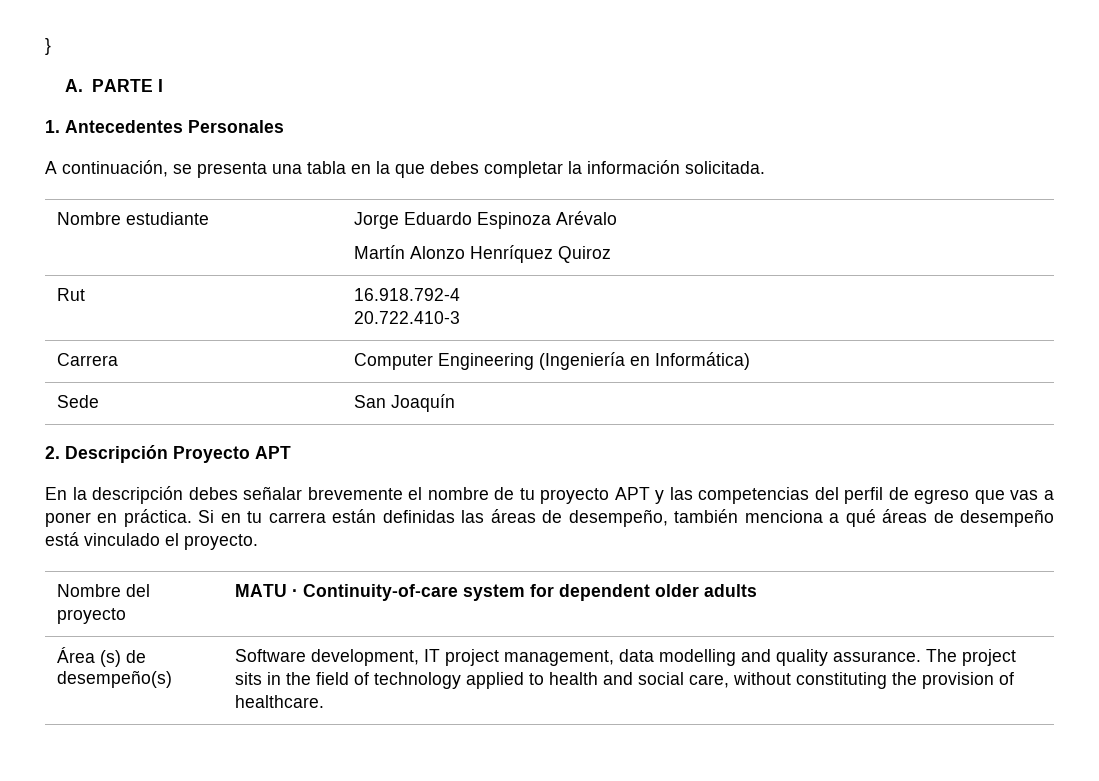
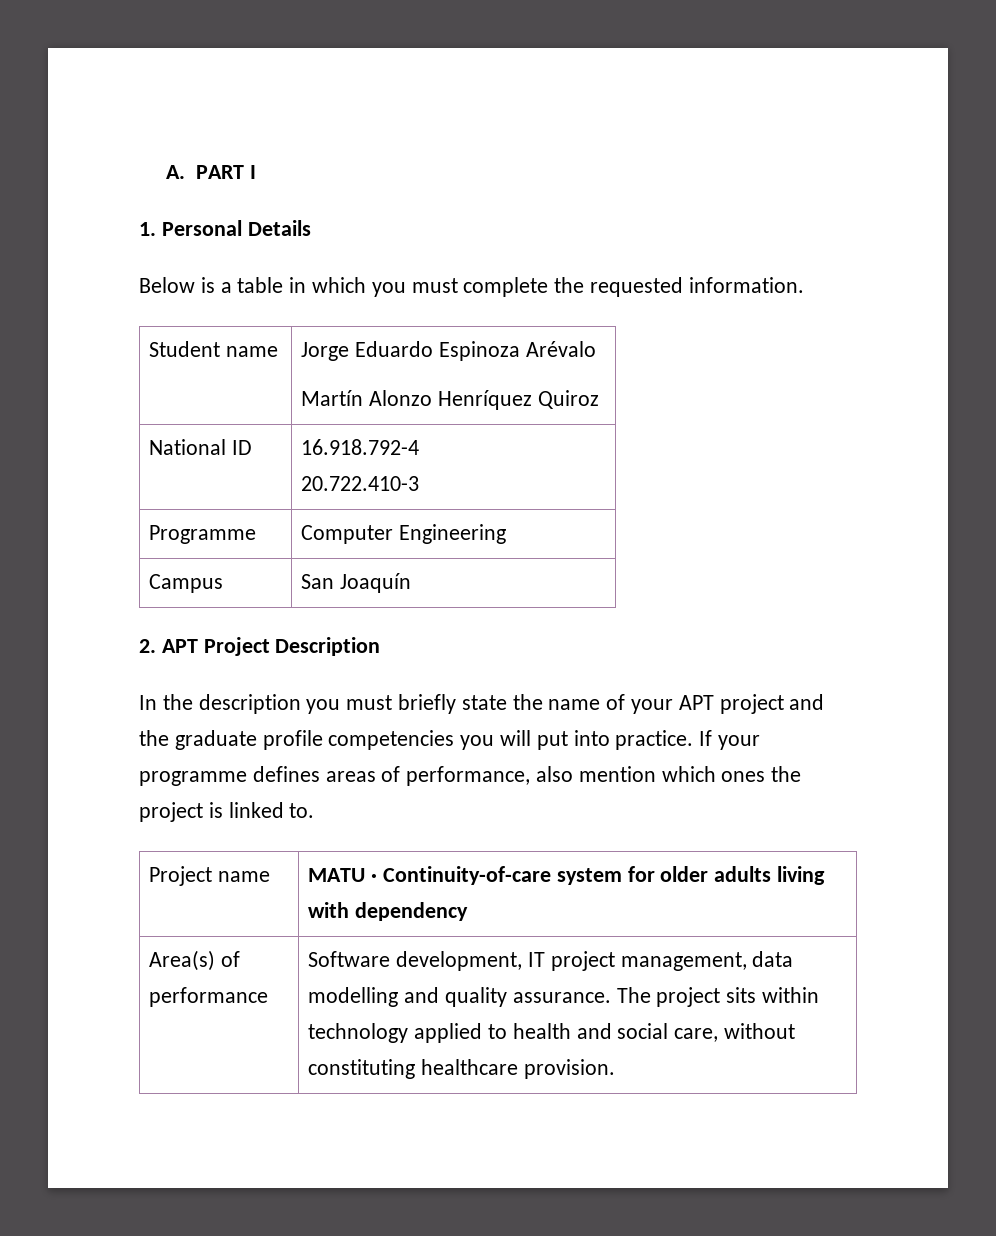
[45,38,51,55] [65,79,153,92] } // A. PARTE -> [166,165,244,179] A. PART
[65,120,284,133] [45,160,765,178] [56,212,209,225] Antecedentes Personales // A continuación, se presenta una tabla en la que debes completar la información solicitada. // Nombre estudiante -> [161,220,311,236] [139,277,804,297] [149,341,279,357] Personal Details // Below is a table in which you must complete the requested information. // Student name
[56,288,85,301] Rut -> [149,439,253,455] National ID
[56,353,118,366] Carrera -> [149,525,257,544] Programme
[538,352,750,370] [56,395,99,408] (Ingeniería en Informática) // Sede -> [149,574,224,593] // Campus
[65,445,291,463] [45,486,1054,504] [45,509,1055,527] [45,532,258,550] [56,584,150,597] [56,608,126,624] Descripción Proyecto APT // En la descripción debes señalar brevemente el nombre de tu proyecto APT y las competencias del perfil de egreso que vas a poner en práctica. Si en tu carrera están definidas las áreas de desempeño, también menciona a qué áreas de desempeño está vinculado el proyecto. // Nombre del proyecto -> [161,637,381,656] [139,694,825,714] [139,730,761,750] [139,766,802,786] [139,802,315,822] [149,866,271,886] APT Project Description // In the description you must briefly state the name of your APT project and the graduate profile competencies you will put into practice. If your programme defines areas of performance, also mention which ones the project is linked to. // Project name
[558,584,650,601] dependent -> (655, 874) none
[56,647,146,667] [56,670,172,688] // Área (s) de desempeño(s) -> [777,866,826,885] [308,902,469,921] [149,950,241,971] [149,987,269,1007] living with dependency // Area(s) of performance
[266,672,369,685] in the field of -> [762,987,820,1003] within
[891,672,1014,689] [234,695,324,708] the provision of healthcare. -> [421,1059,615,1079] healthcare provision.

